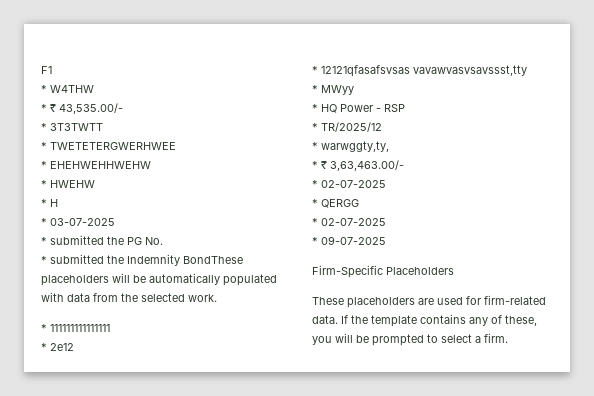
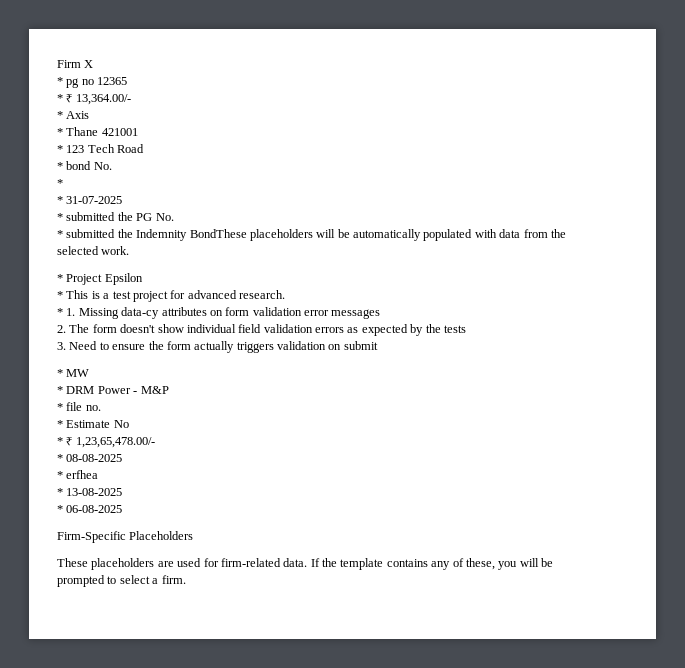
[41,66,52,74] [41,85,94,93] [41,103,123,114] [41,123,103,131] [41,142,176,150] [41,161,151,169] [41,180,95,188] [41,199,58,207] [41,218,115,226] F1 // * W4THW // * ₹ 43,535.00/- // * 3T3TWTT // * TWETETERGWERHWEE // * EHEHWEHHWEHW // * HWEHW // * H // * 03-07-2025 -> [57,60,94,68] [57,77,128,88] [57,94,131,105] [57,111,90,119] [57,127,138,136] [57,144,145,153] [57,161,112,170] [57,179,63,187] [57,196,123,204] Firm X // * pg no 12365 // * ₹ 13,364.00/- // * Axis // * Thane 421001 // * 123 Tech Road // * bond No. // * // * 31-07-2025
[50,324,110,332] [41,343,74,351] [312,65,527,77] [312,85,354,95] [312,104,337,113] 111111111111111 // * 2e12 // * 12121qfasafsvsas vavawvasvsavssst,tty // * MWyy // * HQ -> [66,273,143,285] [57,290,285,302] [57,307,381,319] [57,324,466,336] [57,341,378,353] [57,369,90,377] [57,386,95,394] Project Epsilon // * This is a test project for advanced research. // * 1. Missing data-cy attributes on form validation error messages // 2. The form doesn't show individual field validation errors as expected by the tests // 3. Need to ensure the form actually triggers validation on submit // * MW // * DRM
[384,104,405,112] [312,122,382,132] [312,141,389,152] [312,160,404,171] [312,180,386,188] [312,199,359,208] [312,218,386,226] [312,236,386,245] RSP // * TR/2025/12 // * warwggty,ty, // * ₹ 3,63,463.00/- // * 02-07-2025 // * QERGG // * 02-07-2025 // * 09-07-2025 -> [140,386,169,394] [57,402,101,411] [57,420,129,428] [57,437,155,448] [57,454,123,462] [57,470,99,479] [57,488,123,496] [57,505,123,513] M&P // * file no. // * Estimate No // * ₹ 1,23,65,478.00/- // * 08-08-2025 // * erfhea // * 13-08-2025 // * 06-08-2025

